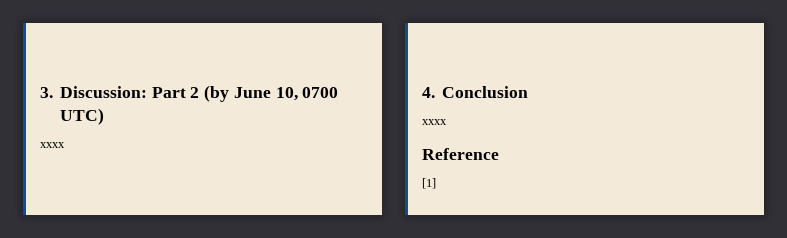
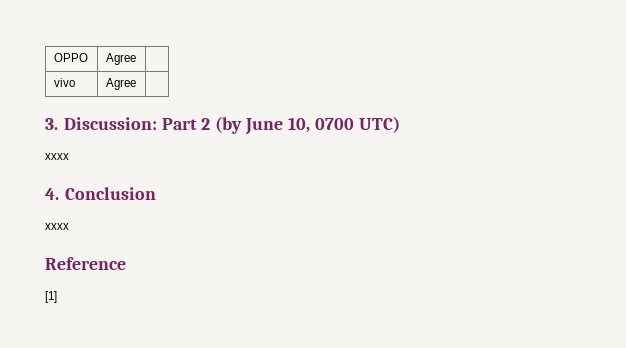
(40, 92) none -> [53,53,88,62] [105,53,136,65] [53,78,75,87] [105,78,136,90] OPPO | Agree | // vivo | Agree | //

